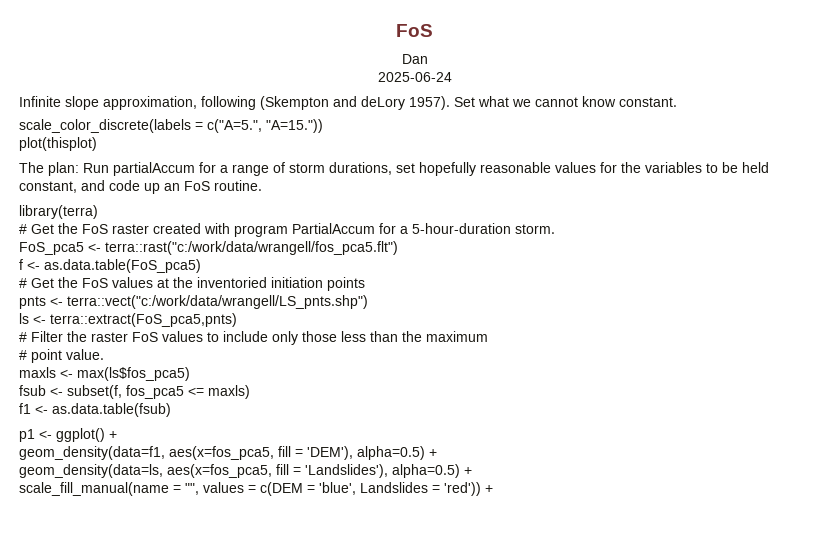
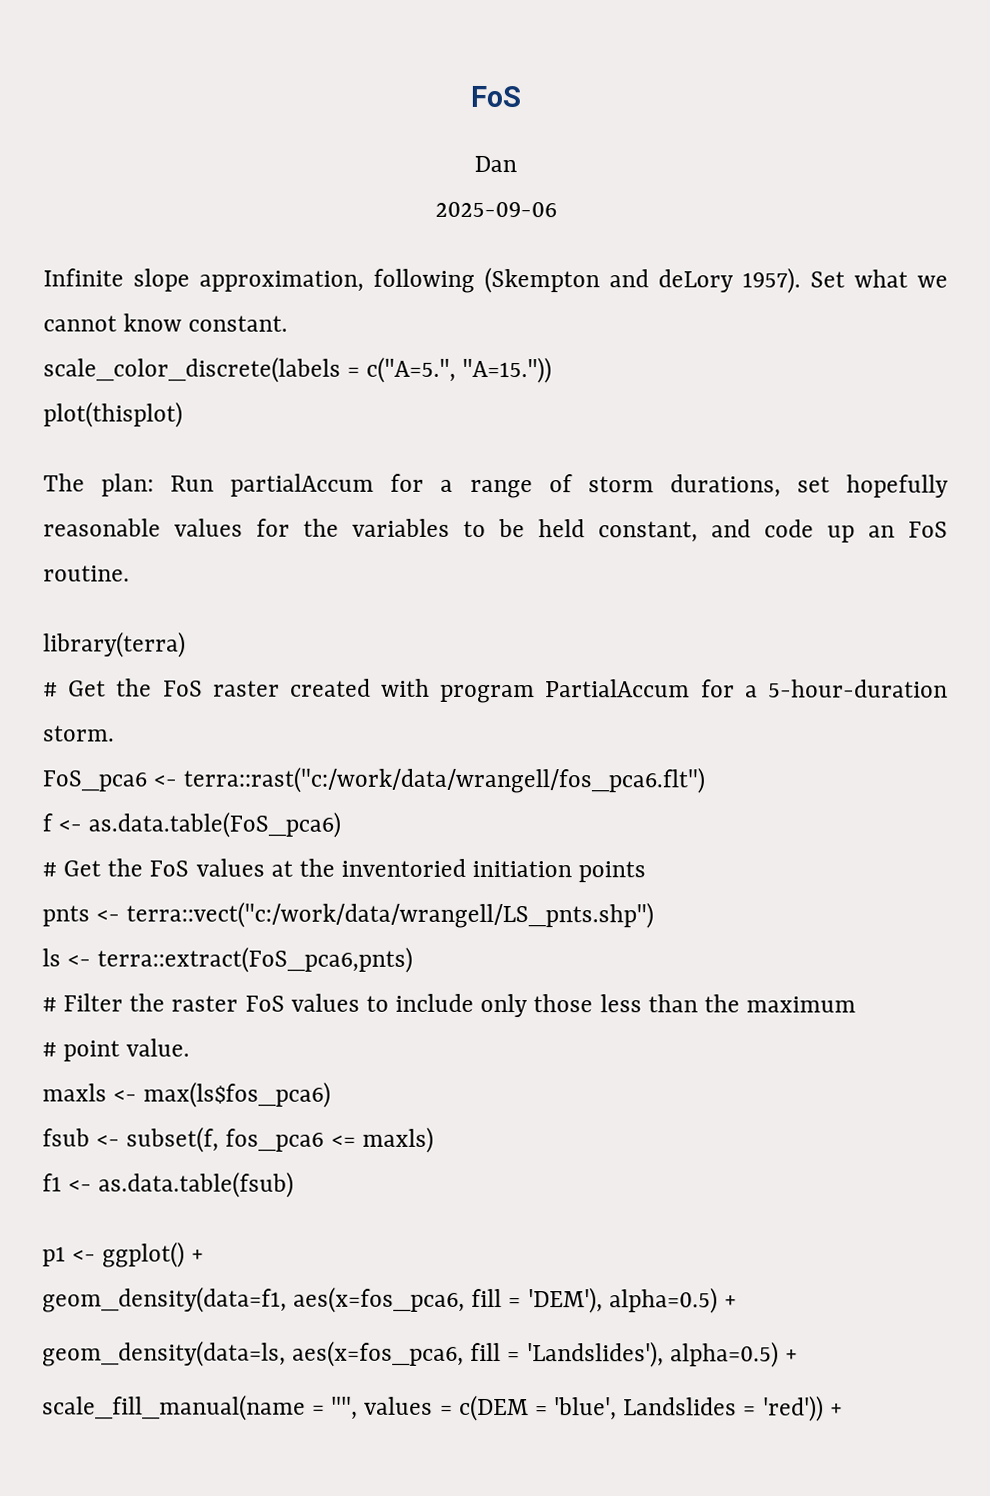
[377,72,452,82] 2025-06-24 -> [434,201,557,218] 2025-09-06
[19,241,398,255] FoS_pca5 <- terra::rast("c:/work/data/wrangell/fos_pca5.flt") -> [42,766,706,794] FoS_pca6 <- terra::rast("c:/work/data/wrangell/fos_pca6.flt")
[44,259,201,273] as.data.table(FoS_pca5) -> [88,811,342,838] as.data.table(FoS_pca6)
[50,313,237,327] terra::extract(FoS_pca5,pnts) -> [97,946,414,973] terra::extract(FoS_pca6,pnts)
[77,367,190,381] max(ls$fos_pca5) -> [143,1081,332,1108] max(ls$fos_pca6)
[126,385,184,399] fos_pca5 -> [225,1128,325,1152] fos_pca6
[169,446,274,460] aes(x=fos_pca5, -> [293,1286,466,1313] aes(x=fos_pca6,
[167,464,272,478] aes(x=fos_pca5, -> [292,1340,465,1367] aes(x=fos_pca6,

